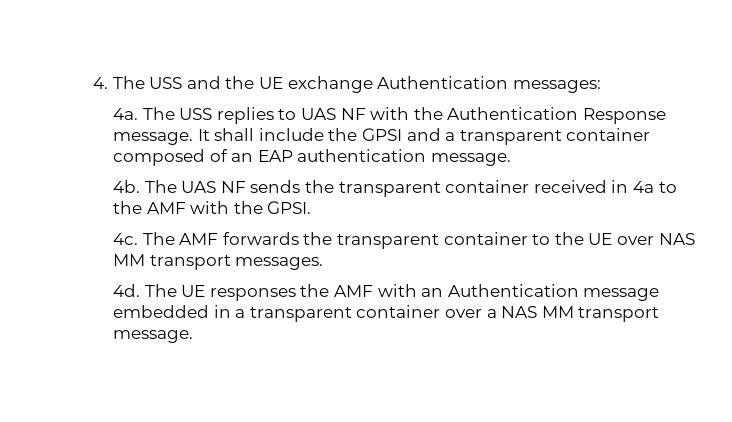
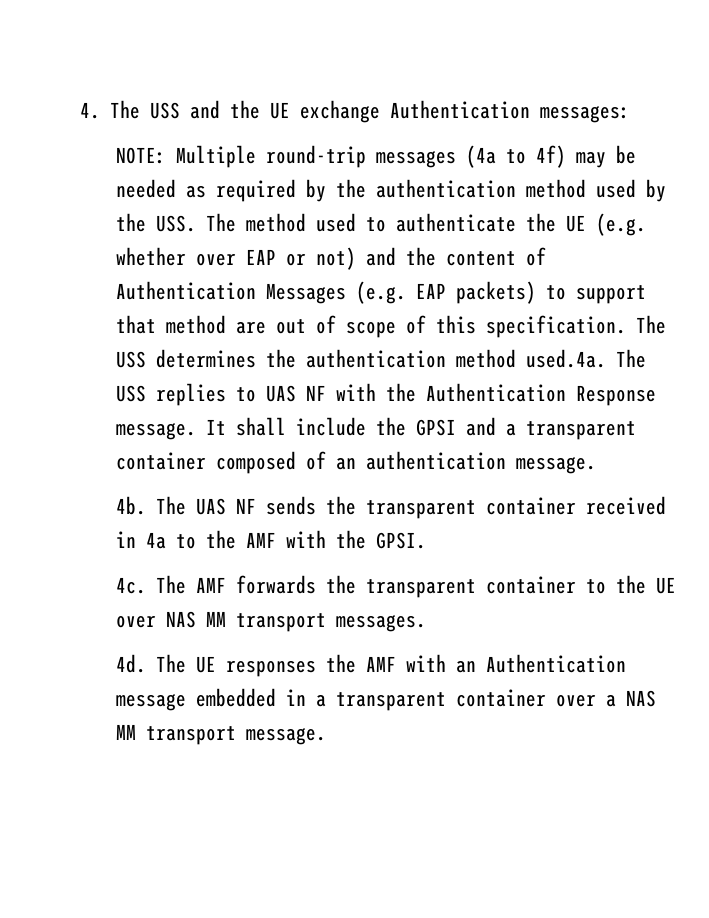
[113,108,139,120] 4a. -> [116,145,637,168] [116,179,667,202] [116,213,647,236] [116,247,547,270] [116,281,647,304] [116,315,667,338] [116,349,607,368] NOTE: Multiple round-trip messages (4a to 4f) may be needed as required by the authentication method used by the USS. The method used to authenticate the UE (e.g. whether over EAP or not) and the content of Authentication Messages (e.g. EAP packets) to support that method are out of scope of this specification. The USS determines the authentication method used.4a.
[257,150,293,162] EAP -> (357, 463) none

